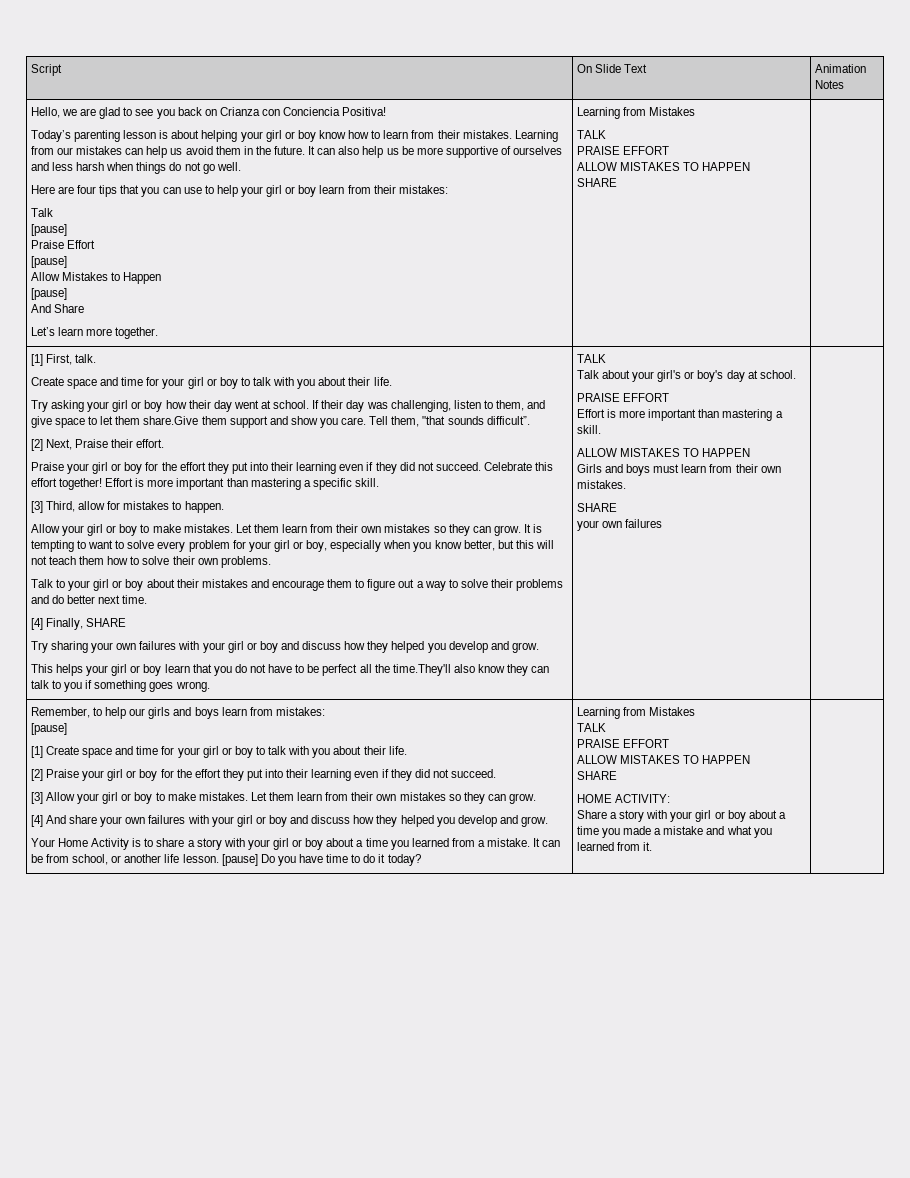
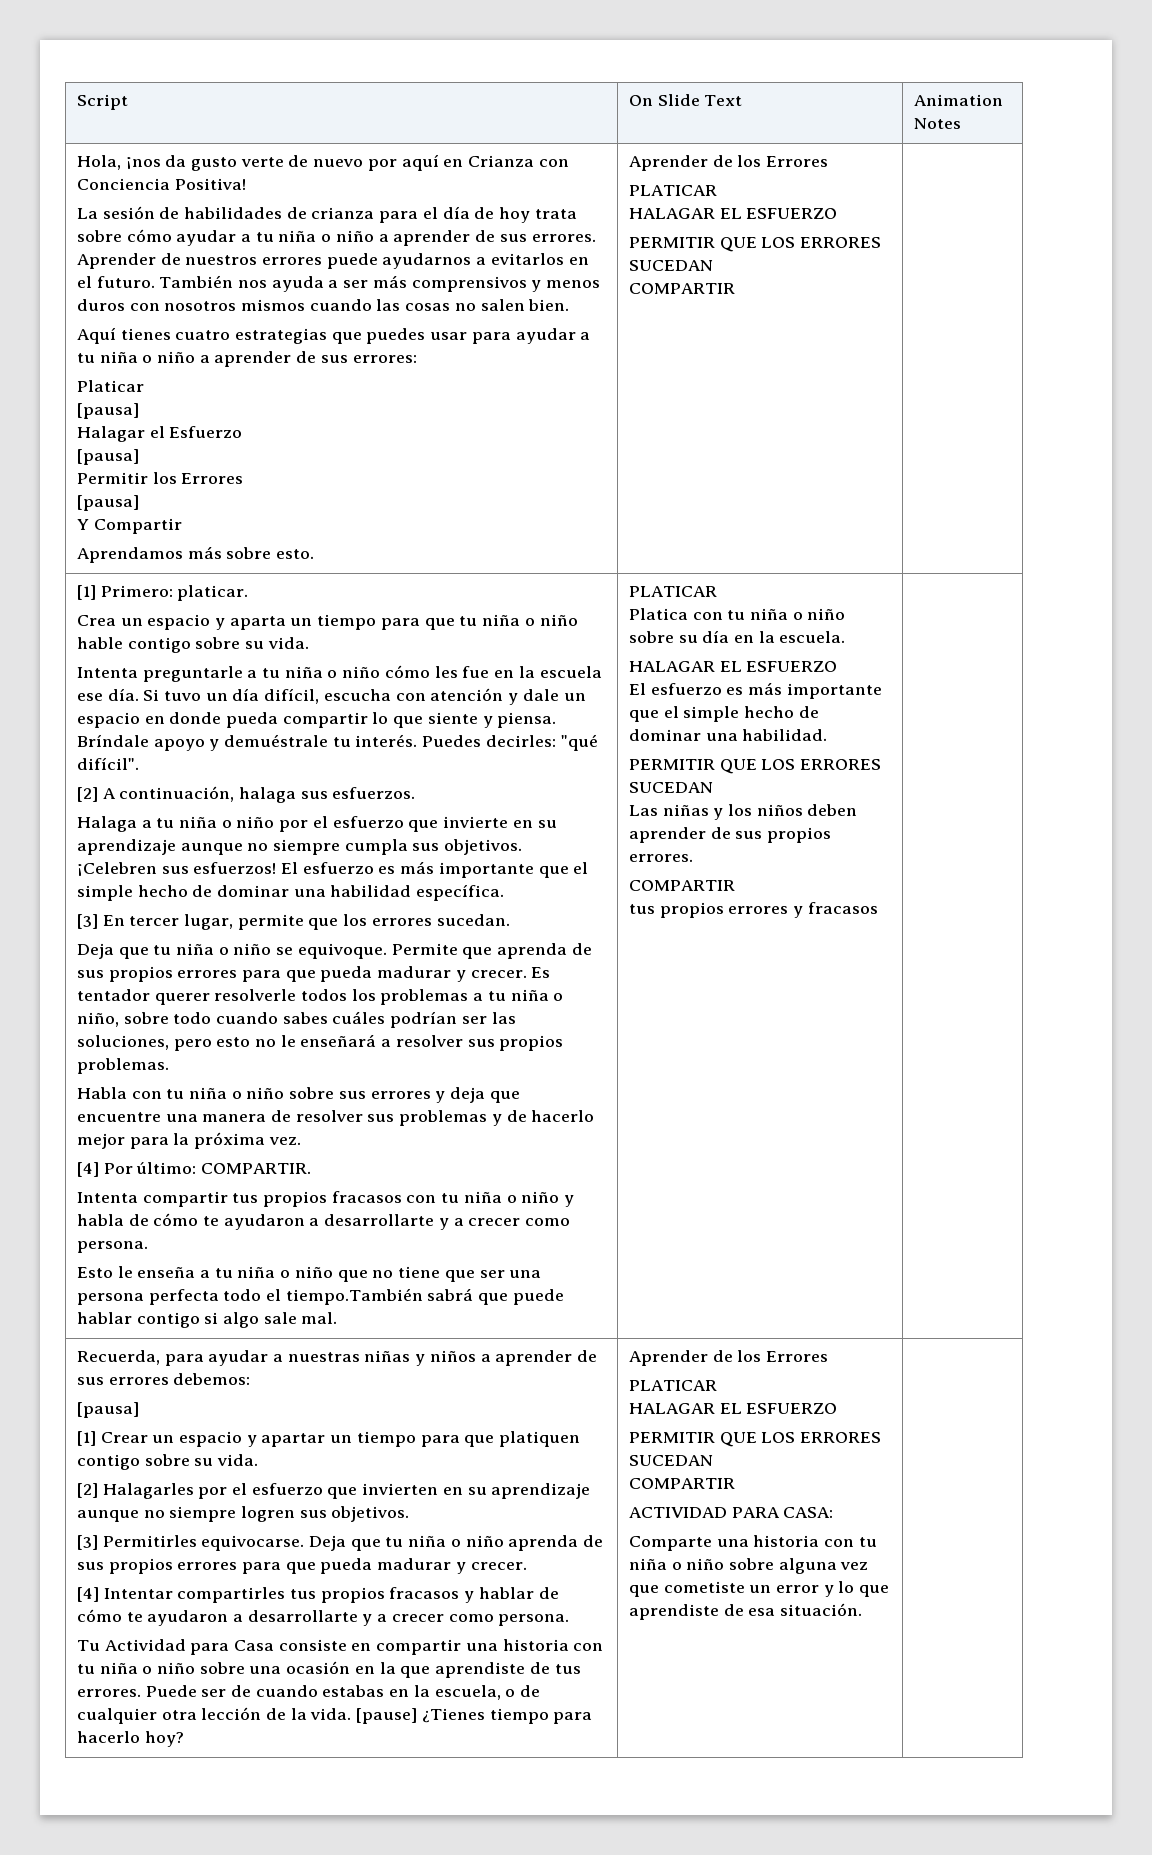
[30,107,387,119] [30,130,558,142] [30,146,563,158] [30,162,241,174] [30,185,448,197] [30,208,53,217] [30,224,67,236] [30,240,96,249] [30,256,67,268] [30,272,162,284] [30,288,67,300] [30,304,85,313] [30,327,159,339] [576,107,696,119] [576,130,606,139] [576,146,670,155] [576,162,751,171] [576,178,617,187] [30,354,97,366] [30,377,392,389] [30,400,546,412] [30,416,530,428] [30,439,165,451] [30,462,554,474] [30,478,380,490] [30,501,224,513] [30,524,543,536] [30,540,554,552] [30,556,271,568] [30,579,564,591] [30,595,148,604] [30,618,127,630] [30,641,539,653] [30,664,550,676] [30,680,210,692] [576,354,606,363] [576,370,796,382] [576,393,670,402] [576,409,783,421] [576,425,601,434] [576,448,751,457] [576,464,781,476] [576,480,626,489] [576,503,617,512] [576,519,663,531] [30,707,325,719] [30,723,67,735] [30,746,407,758] [30,769,496,781] [30,792,536,804] [30,815,548,827] [30,838,561,850] [30,854,421,866] [576,707,696,719] [576,723,606,732] [576,739,670,748] [576,755,751,764] [576,771,617,780] [576,794,671,803] [576,810,786,822] [576,826,772,838] [576,842,653,851] Hello, we are glad to see you back on Crianza con Conciencia Positiva! // Today’s parenting lesson is about helping your girl or boy know how to learn from their mistakes. Learning from our mistakes can help us avoid them in the future. It can also help us be more supportive of ourselves and less harsh when things do not go well. // Here are four tips that you can use to help your girl or boy learn from their mistakes: // Talk // [pause] // Praise Effort // [pause] // Allow Mistakes to Happen // [pause] // And Share // Let’s learn more together. | Learning from Mistakes // TALK // PRAISE EFFORT // ALLOW MISTAKES TO HAPPEN // SHARE | // [1] First, talk. // Create space and time for your girl or boy to talk with you about their life. // Try asking your girl or boy how their day went at school. If their day was challenging, listen to them, and give space to let them share.Give them support and show you care. Tell them, "that sounds difficult”. // [2] Next, Praise their effort. // Praise your girl or boy for the effort they put into their learning even if they did not succeed. Celebrate this effort together! Effort is more important than mastering a specific skill. // [3] Third, allow for mistakes to happen. // Allow your girl or boy to make mistakes. Let them learn from their own mistakes so they can grow. It is tempting to want to solve every problem for your girl or boy, especially when you know better, but this will not teach them how to solve their own problems. // Talk to your girl or boy about their mistakes and encourage them to figure out a way to solve their problems and do better next time. // [4] Finally, SHARE // Try sharing your own failures with your girl or boy and discuss how they helped you develop and grow. // This helps your girl or boy learn that you do not have to be perfect all the time.They'll also know they can talk to you if something goes wrong. | TALK // Talk about your girl's or boy's day at school. // PRAISE EFFORT // Effort is more important than mastering a skill. // ALLOW MISTAKES TO HAPPEN // Girls and boys must learn from their own mistakes. // SHARE // your own failures | // Remember, to help our girls and boys learn from mistakes: // [pause] // [1] Create space and time for your girl or boy to talk with you about their life. // [2] Praise your girl or boy for the effort they put into their learning even if they did not succeed. // [3] Allow your girl or boy to make mistakes. Let them learn from their own mistakes so they can grow. // [4] And share your own failures with your girl or boy and discuss how they helped you develop and grow. // Your Home Activity is to share a story with your girl or boy about a time you learned from a mistake. It can be from school, or another life lesson. [pause] Do you have time to do it today? | Learning from Mistakes // TALK // PRAISE EFFORT // ALLOW MISTAKES TO HAPPEN // SHARE // HOME ACTIVITY: // Share a story with your girl or boy about a time you made a mistake and what you learned from it. -> [76,154,569,171] [76,178,246,190] [76,206,577,223] [76,229,596,246] [76,253,589,269] [76,275,601,292] [76,299,570,311] [76,327,591,344] [76,351,417,367] [76,380,144,392] [76,403,139,419] [76,426,243,442] [76,449,139,465] [76,472,244,484] [76,495,139,511] [76,518,182,534] [76,546,314,563] [628,155,828,171] [628,185,717,196] [628,208,838,219] [628,237,881,252] [628,260,713,271] [628,283,735,294] [76,585,249,601] [76,614,578,630] [76,637,309,653] [76,665,602,682] [76,688,586,705] [76,712,557,728] [76,734,598,751] [76,757,139,770] [76,786,416,803] [76,816,557,832] [76,839,523,855] [76,861,589,878] [76,884,505,901] [76,914,510,930] [76,943,592,959] [76,966,551,982] [76,989,564,1005] [76,1011,516,1028] [76,1034,564,1051] [76,1058,169,1074] [76,1087,520,1103] [76,1110,595,1126] [76,1132,301,1149] [76,1162,311,1177] [76,1191,575,1207] [76,1213,571,1230] [76,1241,148,1253] [76,1266,542,1282] [76,1288,564,1305] [76,1312,338,1328] [628,586,717,597] [628,608,846,620] [628,630,846,643] [628,661,838,672] [628,682,882,699] [628,706,819,722] [628,729,828,741] [628,759,881,774] [628,782,713,793] [628,804,858,820] [628,827,831,843] [628,854,693,862] [628,880,735,891] [628,902,878,918] [76,1350,598,1366] [76,1373,251,1385] [76,1402,139,1418] [76,1431,581,1447] [76,1454,258,1470] [76,1483,591,1499] [76,1506,410,1522] [76,1535,604,1551] [76,1558,527,1574] [76,1587,559,1603] [76,1609,570,1626] [76,1639,604,1655] [76,1661,581,1678] [76,1685,541,1700] [76,1707,593,1724] [76,1731,184,1747] [628,1350,828,1366] [628,1380,717,1391] [628,1403,838,1414] [628,1432,881,1447] [628,1455,713,1466] [628,1478,735,1489] [628,1507,834,1518] [628,1535,877,1551] [628,1558,869,1574] [628,1581,890,1597] [628,1603,862,1620] Hola, ¡nos da gusto verte de nuevo por aquí en Crianza con Conciencia Positiva! // La sesión de habilidades de crianza para el día de hoy trata sobre cómo ayudar a tu niña o niño a aprender de sus errores. Aprender de nuestros errores puede ayudarnos a evitarlos en el futuro. También nos ayuda a ser más comprensivos y menos duros con nosotros mismos cuando las cosas no salen bien. // Aquí tienes cuatro estrategias que puedes usar para ayudar a tu niña o niño a aprender de sus errores: // Platicar // [pausa] // Halagar el Esfuerzo // [pausa] // Permitir los Errores // [pausa] // Y Compartir // Aprendamos más sobre esto. | Aprender de los Errores // PLATICAR // HALAGAR EL ESFUERZO // PERMITIR QUE LOS ERRORES SUCEDAN // COMPARTIR | // [1] Primero: platicar. // Crea un espacio y aparta un tiempo para que tu niña o niño hable contigo sobre su vida. // Intenta preguntarle a tu niña o niño cómo les fue en la escuela ese día. Si tuvo un día difícil, escucha con atención y dale un espacio en donde pueda compartir lo que siente y piensa. Bríndale apoyo y demuéstrale tu interés. Puedes decirles: "qué difícil". // [2] A continuación, halaga sus esfuerzos. // Halaga a tu niña o niño por el esfuerzo que invierte en su aprendizaje aunque no siempre cumpla sus objetivos. ¡Celebren sus esfuerzos! El esfuerzo es más importante que el simple hecho de dominar una habilidad específica. // [3] En tercer lugar, permite que los errores sucedan. // Deja que tu niña o niño se equivoque. Permite que aprenda de sus propios errores para que pueda madurar y crecer. Es tentador querer resolverle todos los problemas a tu niña o niño, sobre todo cuando sabes cuáles podrían ser las soluciones, pero esto no le enseñará a resolver sus propios problemas. // Habla con tu niña o niño sobre sus errores y deja que encuentre una manera de resolver sus problemas y de hacerlo mejor para la próxima vez. // [4] Por último: COMPARTIR. // Intenta compartir tus propios fracasos con tu niña o niño y habla de cómo te ayudaron a desarrollarte y a crecer como persona. // Esto le enseña a tu niña o niño que no tiene que ser una persona perfecta todo el tiempo.También sabrá que puede hablar contigo si algo sale mal. | PLATICAR // Platica con tu niña o niño sobre su día en la escuela. // HALAGAR EL ESFUERZO // El esfuerzo es más importante que el simple hecho de dominar una habilidad. // PERMITIR QUE LOS ERRORES SUCEDAN // Las niñas y los niños deben aprender de sus propios errores. // COMPARTIR // tus propios errores y fracasos | // Recuerda, para ayudar a nuestras niñas y niños a aprender de sus errores debemos: // [pausa] // [1] Crear un espacio y apartar un tiempo para que platiquen contigo sobre su vida. // [2] Halagarles por el esfuerzo que invierten en su aprendizaje aunque no siempre logren sus objetivos. // [3] Permitirles equivocarse. Deja que tu niña o niño aprenda de sus propios errores para que pueda madurar y crecer. // [4] Intentar compartirles tus propios fracasos y hablar de cómo te ayudaron a desarrollarte y a crecer como persona. // Tu Actividad para Casa consiste en compartir una historia con tu niña o niño sobre una ocasión en la que aprendiste de tus errores. Puede ser de cuando estabas en la escuela, o de cualquier otra lección de la vida. [pause] ¿Tienes tiempo para hacerlo hoy? | Aprender de los Errores // PLATICAR // HALAGAR EL ESFUERZO // PERMITIR QUE LOS ERRORES SUCEDAN // COMPARTIR // ACTIVIDAD PARA CASA: // Comparte una historia con tu niña o niño sobre alguna vez que cometiste un error y lo que aprendiste de esa situación.

